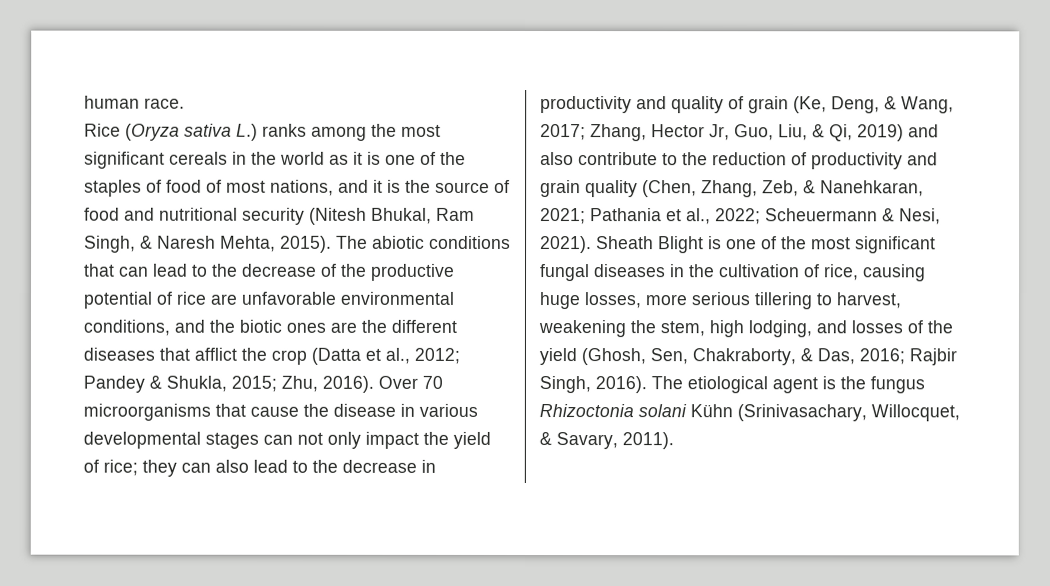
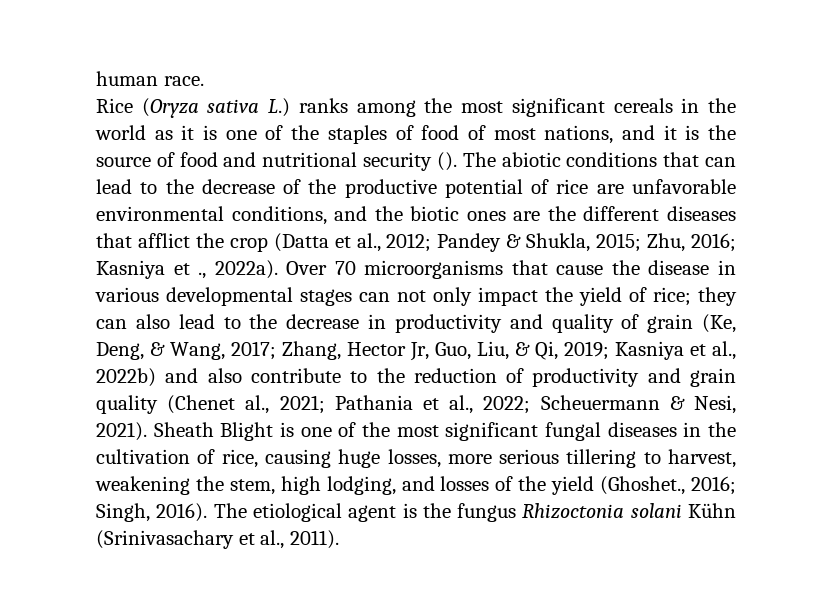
[309,207,475,225] [84,235,332,253] (Nitesh Bhukal, Ram Singh, & Naresh Mehta, 2015). -> [436,152,457,171] ().
[322,375,374,393] 2016). -> [691,233,736,252] [96,260,278,279] 2016; Kasniya et ., 2022a).
[857,124,904,142] 2019) -> [564,341,736,360] [96,368,156,387] 2019; Kasniya et al., 2022b)
[642,180,924,198] (Chen, Zhang, Zeb, & Nanehkaran, -> [167,395,270,414] (Chenet al.,
[581,348,957,366] (Ghosh, Sen, Chakraborty, & Das, 2016; Rajbir -> [600,476,737,495] (Ghoshet., 2016;
[737,404,960,422] [539,432,618,450] (Srinivasachary, Willocquet, & Savary, -> [96,530,285,549] (Srinivasachary et al.,

